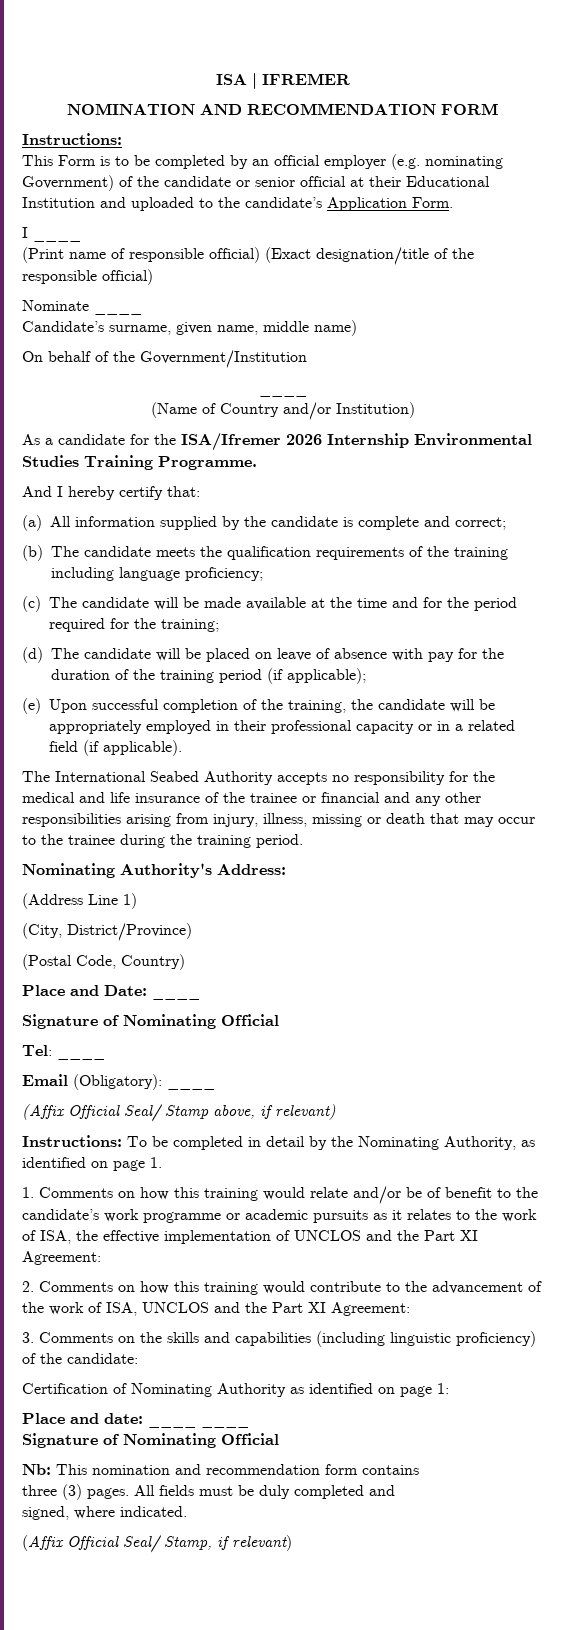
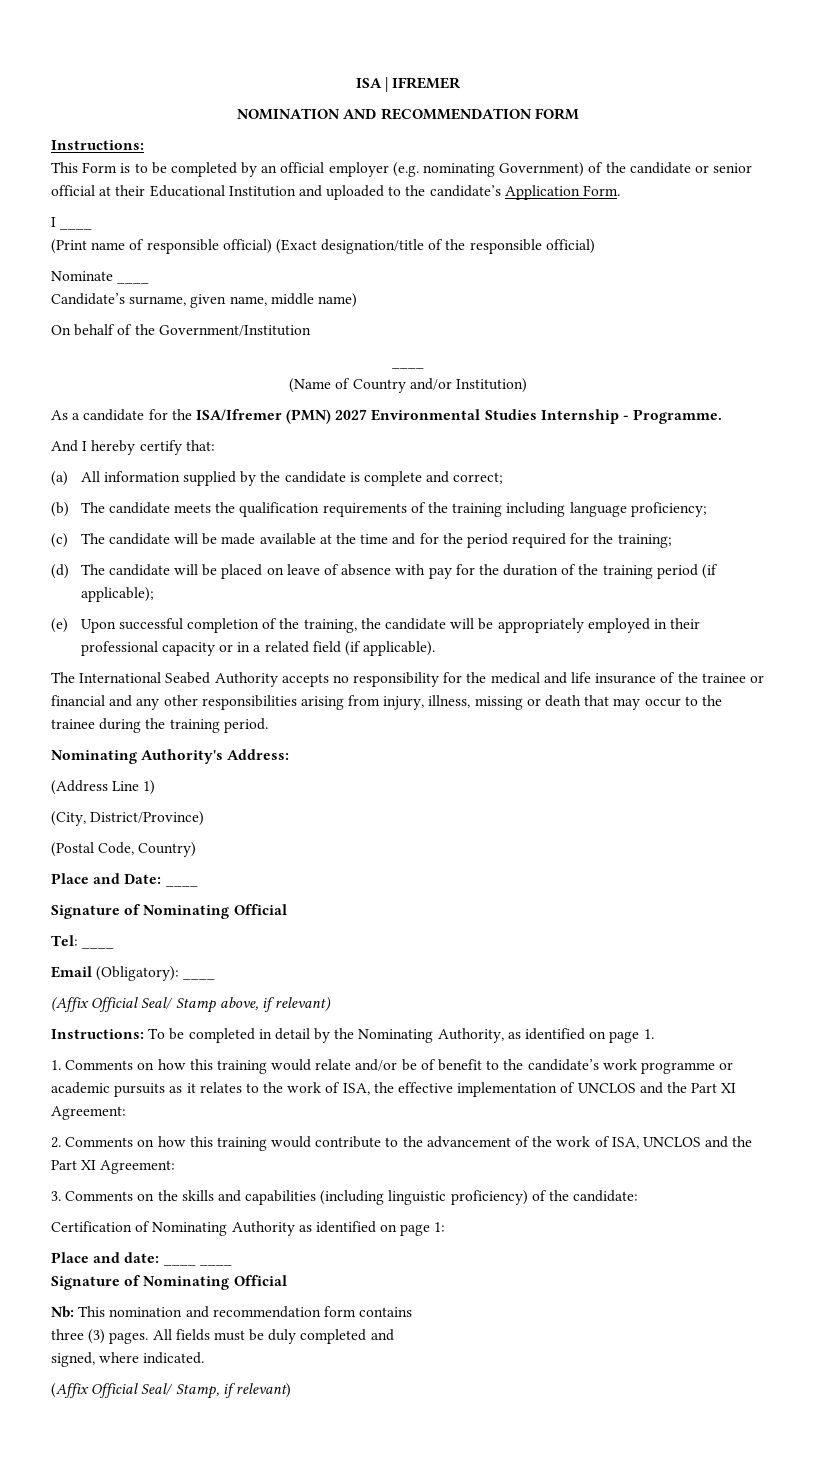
[286,433,532,448] [22,455,153,470] 2026 Internship Environmental Studies Training -> [286,409,630,424] (PMN) 2027 Environmental Studies Internship -

